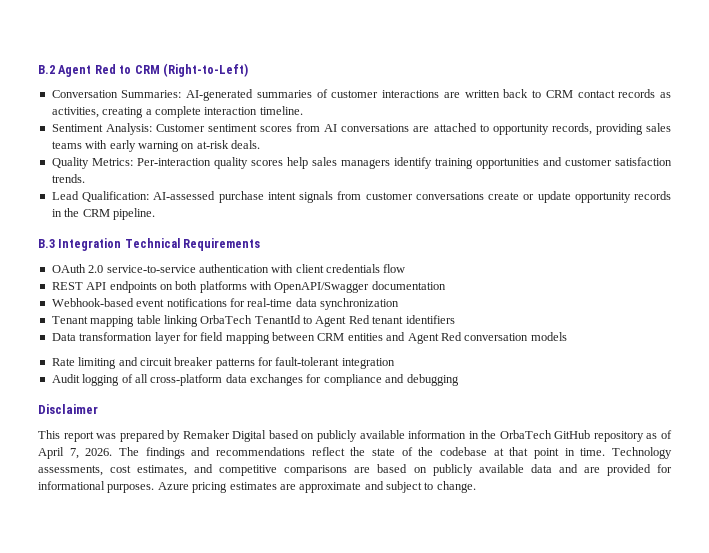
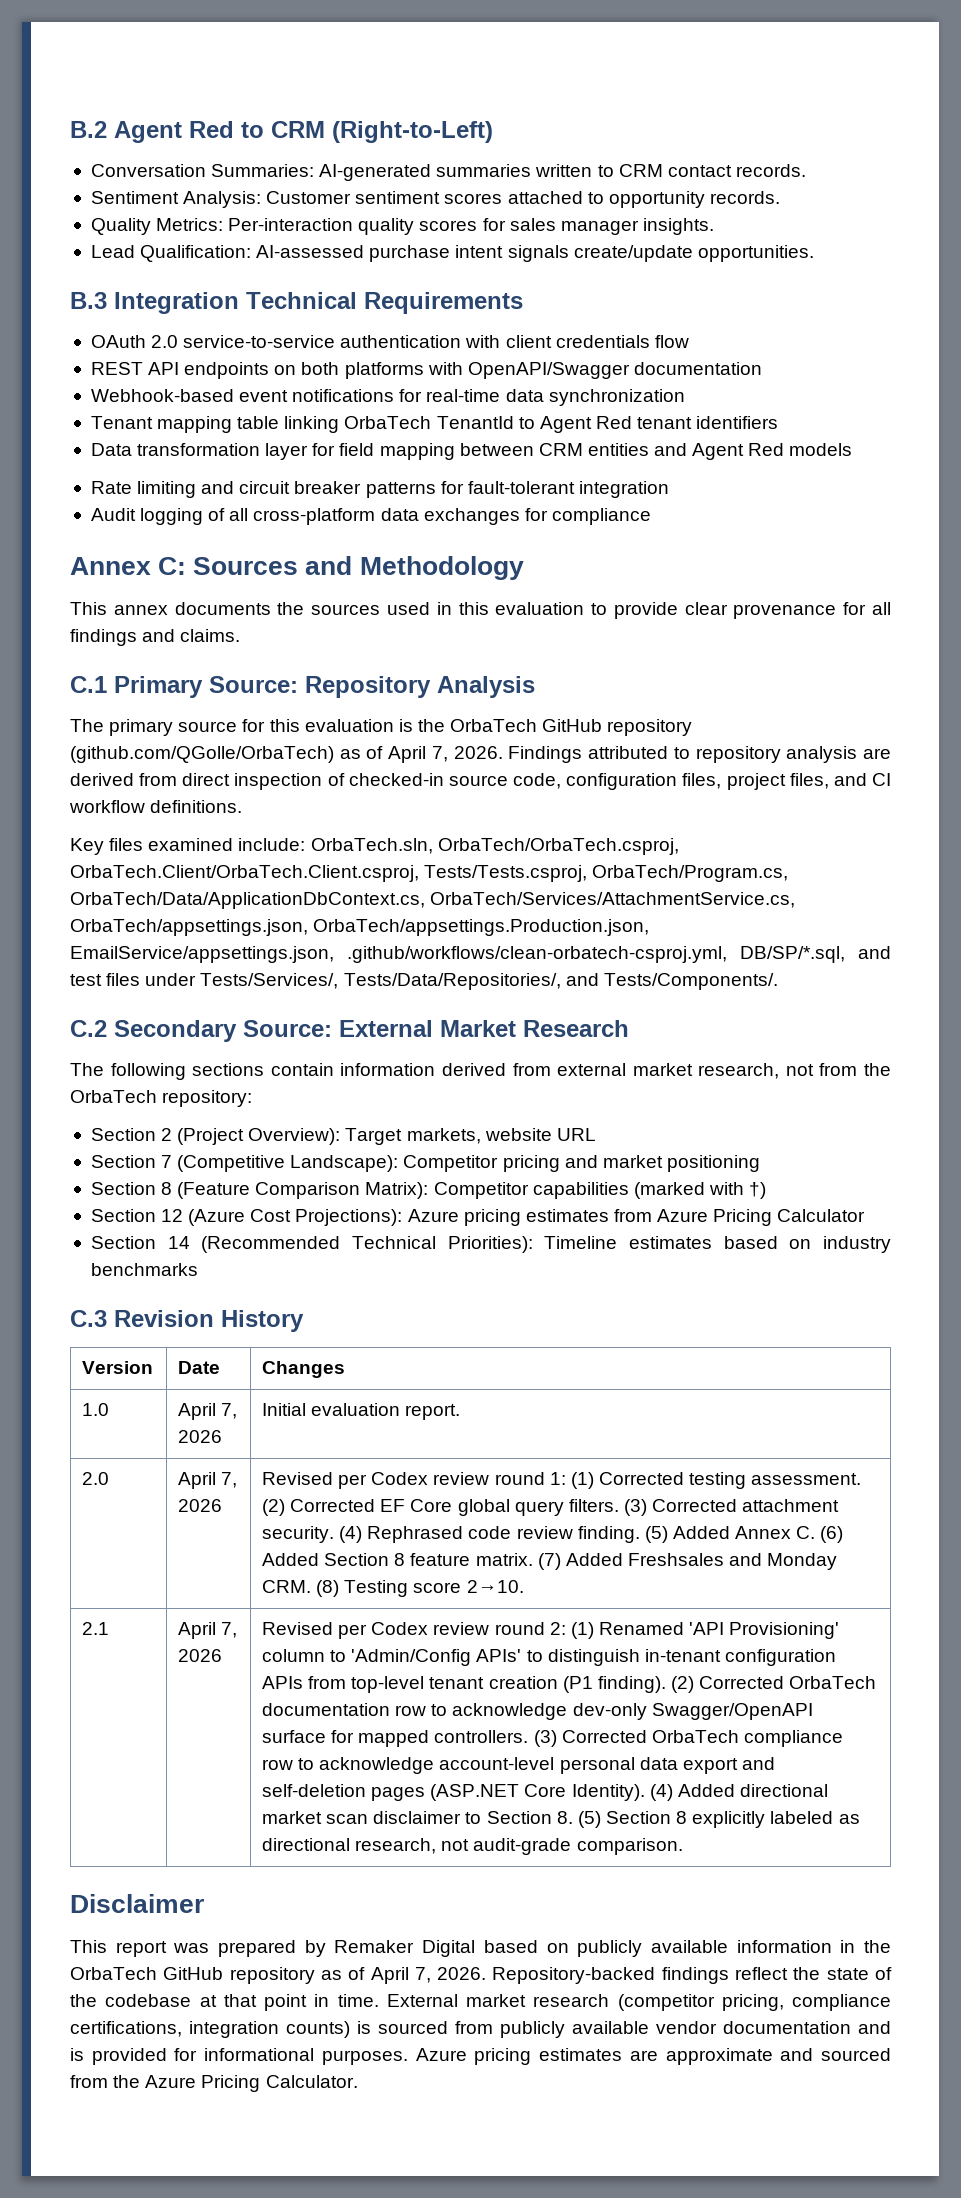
[316,89,671,98] [51,106,303,118] of customer interactions are written back to CRM contact records as activities, creating a complete interaction timeline. -> [535,164,806,177] written to CRM contact records.
[296,123,671,135] [51,140,260,152] from AI conversations are attached to opportunity records, providing sales teams with early warning on at-risk deals. -> [507,191,780,208] attached to opportunity records.
[286,157,672,169] [51,174,85,183] help sales managers identify training opportunities and customer satisfaction trends. -> [482,218,714,235] for sales manager insights.
[337,191,671,203] [51,208,155,220] from customer conversations create or update opportunity records in the CRM pipeline. -> [573,245,814,262] create/update opportunities.
[464,333,529,341] conversation -> (785, 449) none
[385,374,459,386] and debugging -> [70,556,524,580] [70,602,892,619] [70,629,241,646] [70,676,535,698] [70,719,693,736] [70,746,892,763] [70,773,891,790] [69,800,243,813] [70,838,679,855] [70,865,789,882] [70,892,796,909] [70,919,650,936] [70,946,891,963] [70,973,778,990] [70,1020,629,1042] [70,1063,892,1080] [70,1090,253,1107] [90,1128,596,1145] [90,1155,760,1172] [90,1182,767,1199] [90,1209,866,1226] [90,1236,892,1253] [90,1263,198,1276] [70,1310,304,1332] [82,1361,154,1374] [178,1361,221,1374] [262,1361,346,1378] [82,1403,110,1416] [178,1403,238,1420] [178,1430,223,1443] [262,1403,461,1420] [82,1472,110,1485] [178,1472,238,1489] [178,1499,223,1512] [262,1472,862,1489] [262,1499,840,1516] [262,1526,844,1543] [262,1553,838,1570] [262,1580,524,1597] [82,1622,110,1635] [178,1622,238,1639] [178,1649,223,1662] [262,1622,840,1639] [262,1649,836,1666] [262,1676,877,1693] [262,1703,813,1720] [262,1730,843,1747] [262,1757,775,1774] [262,1784,828,1801] [262,1811,860,1828] [262,1838,683,1855] // Annex C: Sources and Methodology // This annex documents the sources used in this evaluation to provide clear provenance for all findings and claims. // C.1 Primary Source: Repository Analysis // The primary source for this evaluation is the OrbaTech GitHub repository (github.com/QGolle/OrbaTech) as of April 7, 2026. Findings attributed to repository analysis are derived from direct inspection of checked-in source code, configuration files, project files, and CI workflow definitions. // Key files examined include: OrbaTech.sln, OrbaTech/OrbaTech.csproj, OrbaTech.Client/OrbaTech.Client.csproj, Tests/Tests.csproj, OrbaTech/Program.cs, OrbaTech/Data/ApplicationDbContext.cs, OrbaTech/Services/AttachmentService.cs, OrbaTech/appsettings.json, OrbaTech/appsettings.Production.json, EmailService/appsettings.json, .github/workflows/clean-orbatech-csproj.yml, DB/SP/*.sql, and test files under Tests/Services/, Tests/Data/Repositories/, and Tests/Components/. // C.2 Secondary Source: External Market Research // The following sections contain information derived from external market research, not from the OrbaTech repository: // Section 2 (Project Overview): Target markets, website URL // Section 7 (Competitive Landscape): Competitor pricing and market positioning // Section 8 (Feature Comparison Matrix): Competitor capabilities (marked with †) // Section 12 (Azure Cost Projections): Azure pricing estimates from Azure Pricing Calculator // Section 14 (Recommended Technical Priorities): Timeline estimates based on industry benchmarks // C.3 Revision History // Version | Date | Changes // 1.0 | April 7, 2026 | Initial evaluation report. // 2.0 | April 7, 2026 | Revised per Codex review round 1: (1) Corrected testing assessment. (2) Corrected EF Core global query filters. (3) Corrected attachment security. (4) Rephrased code review finding. (5) Added Annex C. (6) Added Section 8 feature matrix. (7) Added Freshsales and Monday CRM. (8) Testing score 2→10. // 2.1 | April 7, 2026 | Revised per Codex review round 2: (1) Renamed 'API Provisioning' column to 'Admin/Config APIs' to distinguish in-tenant configuration APIs from top-level tenant creation (P1 finding). (2) Corrected OrbaTech documentation row to acknowledge dev-only Swagger/OpenAPI surface for mapped controllers. (3) Corrected OrbaTech compliance row to acknowledge account-level personal data export and self-deletion pages (ASP.NET Core Identity). (4) Added directional market scan disclaimer to Section 8. (5) Section 8 explicitly labeled as directional research, not audit-grade comparison.
[119,447,305,459] The findings and recommendations -> [492,1967,729,1984] Repository-backed findings
[612,447,673,459] [38,464,600,476] Technology assessments, cost estimates, and competitive comparisons are based on publicly available data and are -> [386,1994,891,2011] [70,2021,891,2038] [70,2048,84,2061] External market research (competitor pricing, compliance certifications, integration counts) is sourced from publicly available vendor documentation and is
[386,481,476,493] subject to change. -> [821,2048,892,2061] [70,2075,358,2092] sourced from the Azure Pricing Calculator.

